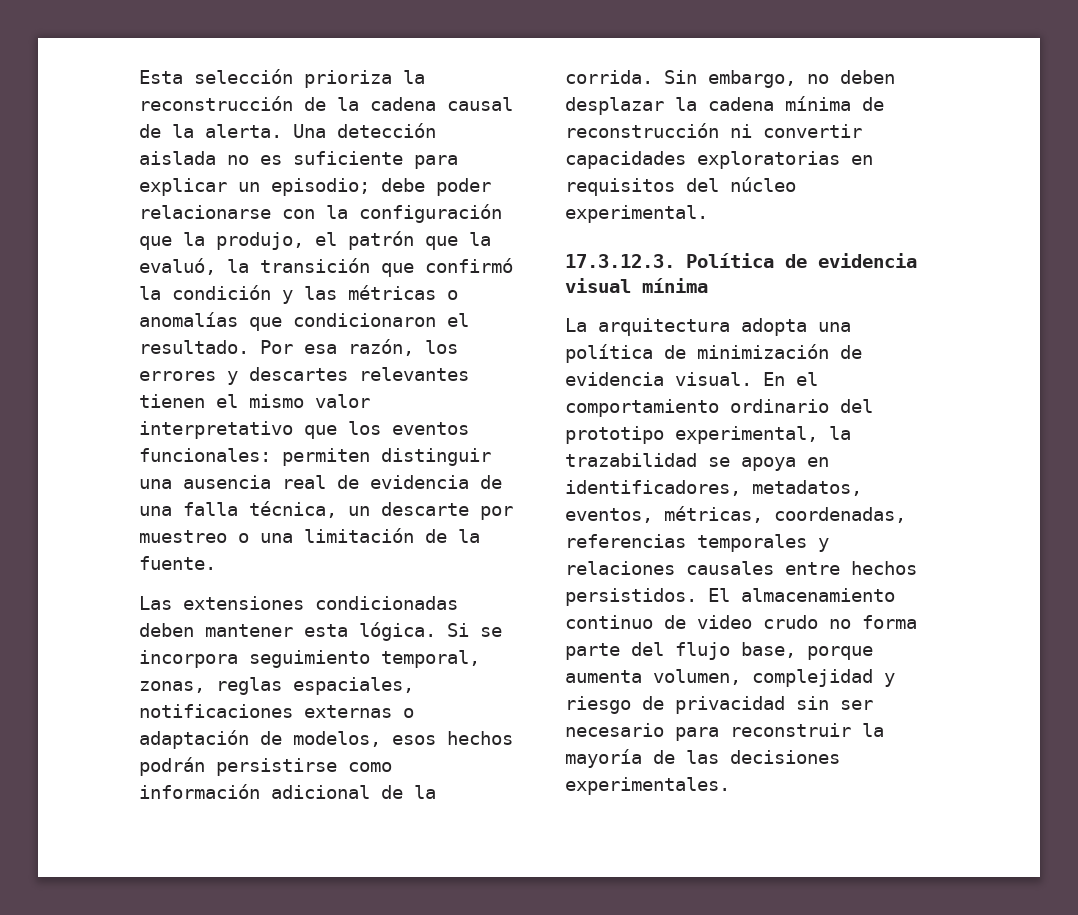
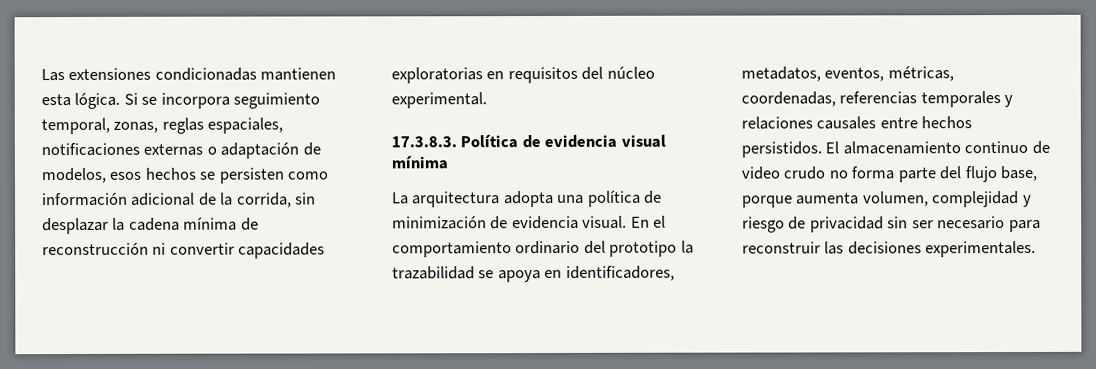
[139,69,425,88] [139,96,513,111] [139,123,436,138] [139,151,458,169] [139,178,491,196] [139,204,502,223] [139,231,491,250] [139,258,513,277] [139,285,458,304] [139,312,469,331] [139,339,458,356] [139,367,469,385] [139,394,370,408] [139,421,469,439] [139,448,491,466] [139,475,502,489] [139,501,513,520] [139,528,480,543] [139,556,216,570] Esta selección prioriza la reconstrucción de la cadena causal de la alerta. Una detección aislada no es suficiente para explicar un episodio; debe poder relacionarse con la configuración que la produjo, el patrón que la evaluó, la transición que confirmó la condición y las métricas o anomalías que condicionaron el resultado. Por esa razón, los errores y descartes relevantes tienen el mismo valor interpretativo que los eventos funcionales: permiten distinguir una ausencia real de evidencia de una falla técnica, un descarte por muestreo o una limitación de la fuente. // -> (41, 75) none
[139,623,293,637] deben mantener -> [260,67,337,81] mantienen
[139,757,337,776] podrán persistirse -> [199,167,284,184] se persisten
[565,70,895,88] corrida. Sin embargo, no deben -> [236,192,317,208] corrida, sin
[565,254,675,268] 17.3.12.3. -> [391,136,457,148] 17.3.8.3.
[675,426,818,444] experimental, -> (678, 248) none
[862,723,884,737] [565,749,675,768] la mayoría de -> (821, 247) none

